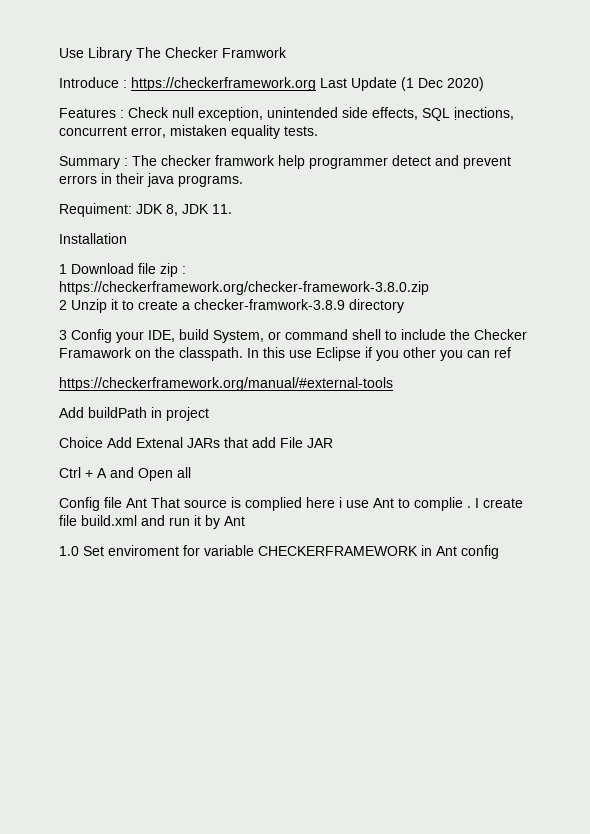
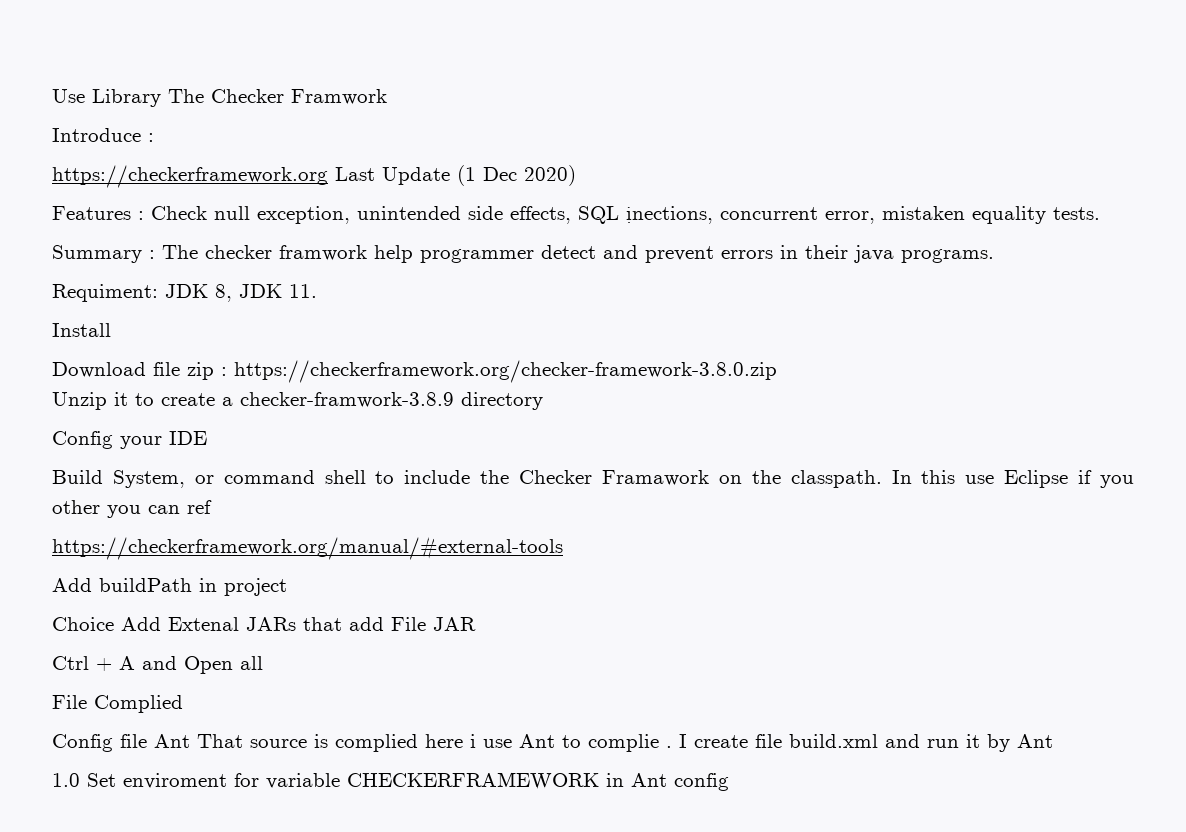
(127, 84) none -> (154, 137) //
[59,233,127,244] [59,264,67,274] Installation // 1 -> [52,323,111,337] Install //
[59,300,67,310] 2 -> (777, 371) none
[59,330,67,340] 3 -> (543, 401) none
[148,329,209,342] IDE, build -> [169,431,207,445] [52,470,103,484] IDE // Build
(191, 472) none -> [52,695,183,713] // File Complied

